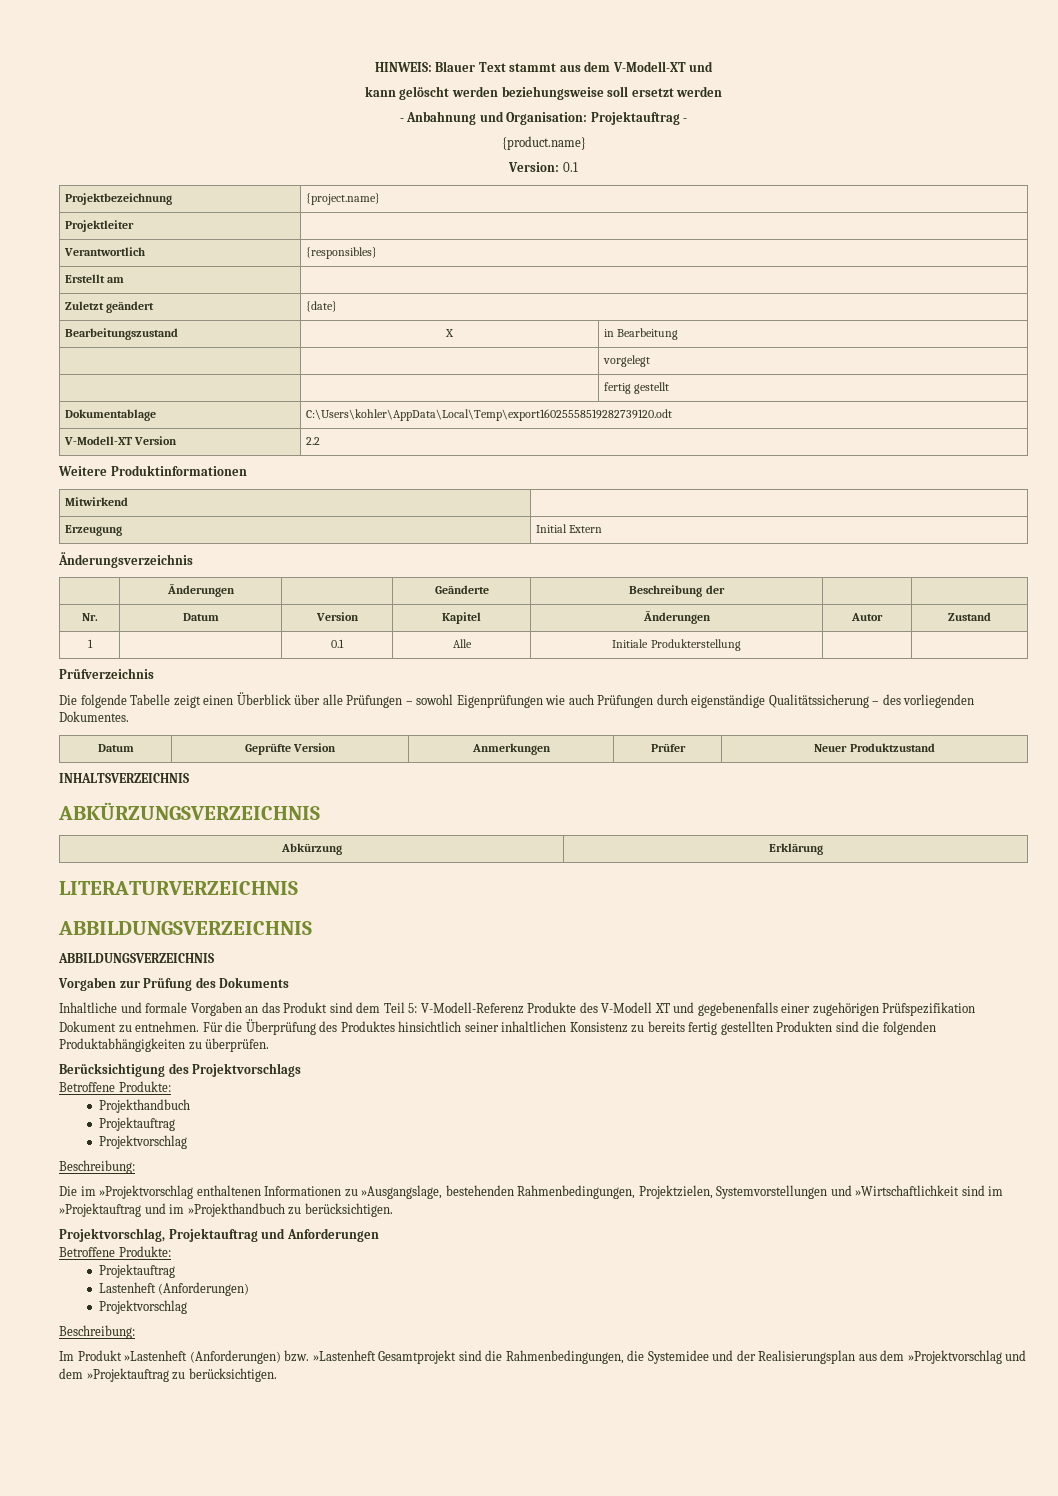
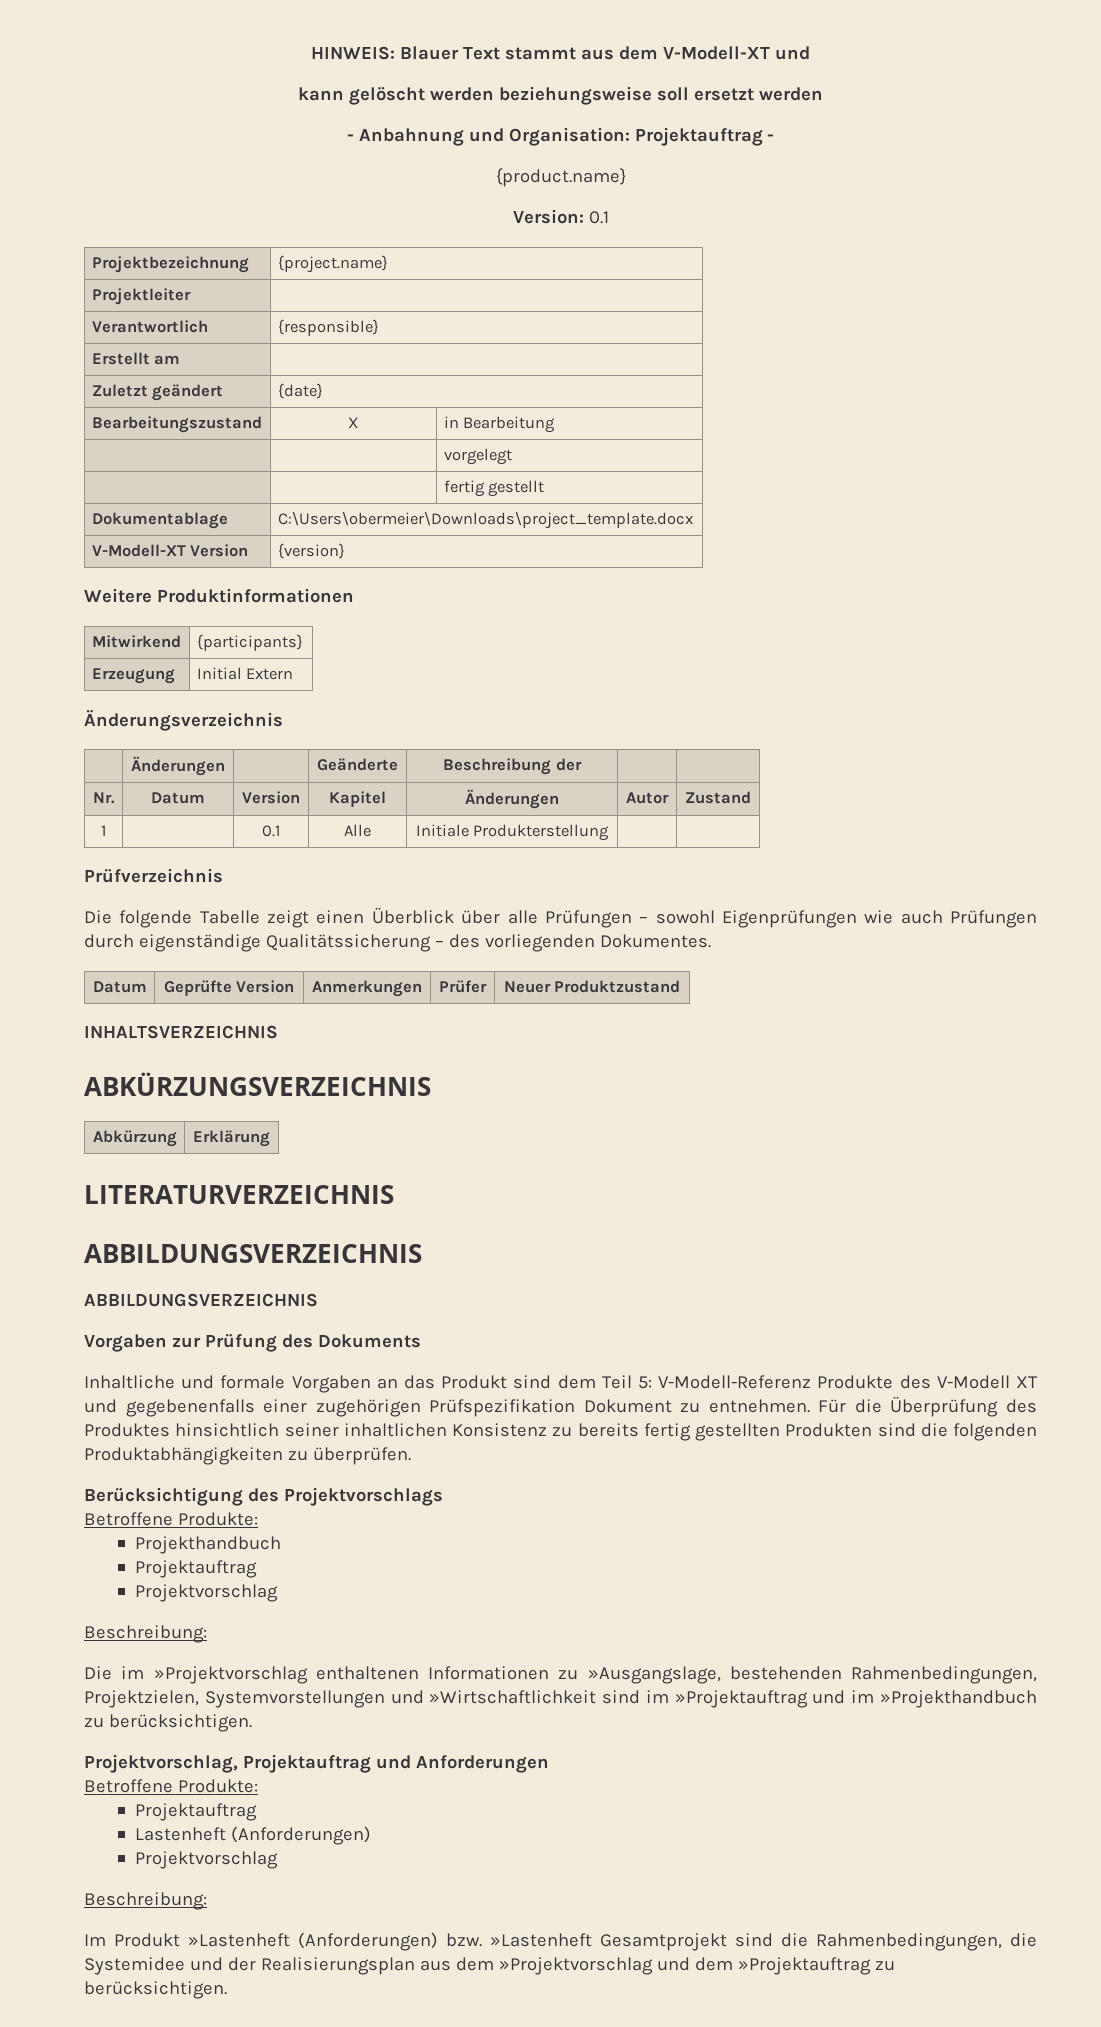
[306,247,378,259] {responsibles} -> [277,319,379,336] {responsible}
[306,409,673,421] C:\Users\kohler\AppData\Local\Temp\export16025558519282739120.odt -> [277,511,693,529] C:\Users\obermeier\Downloads\project_template.docx
[306,437,321,445] 2.2 -> [277,543,345,559] {version}
(129, 501) none -> [196,634,303,651] {participants}

